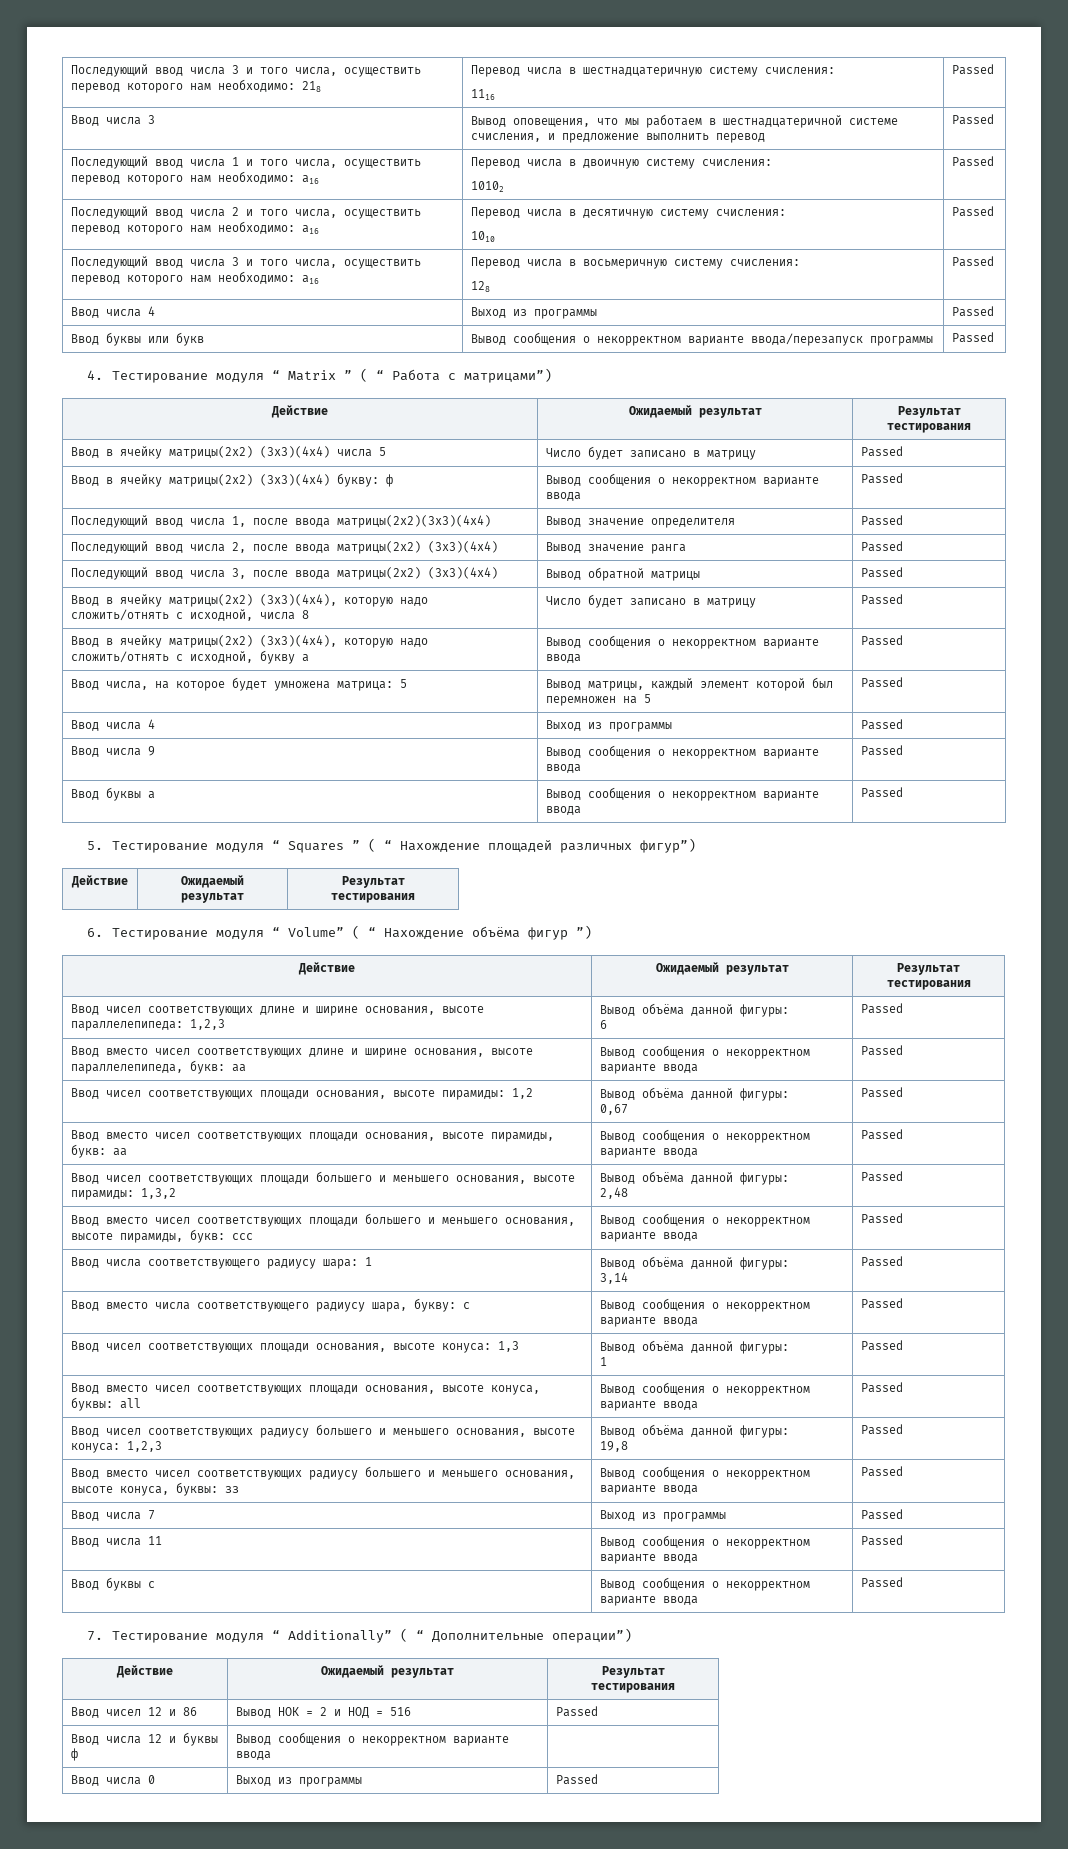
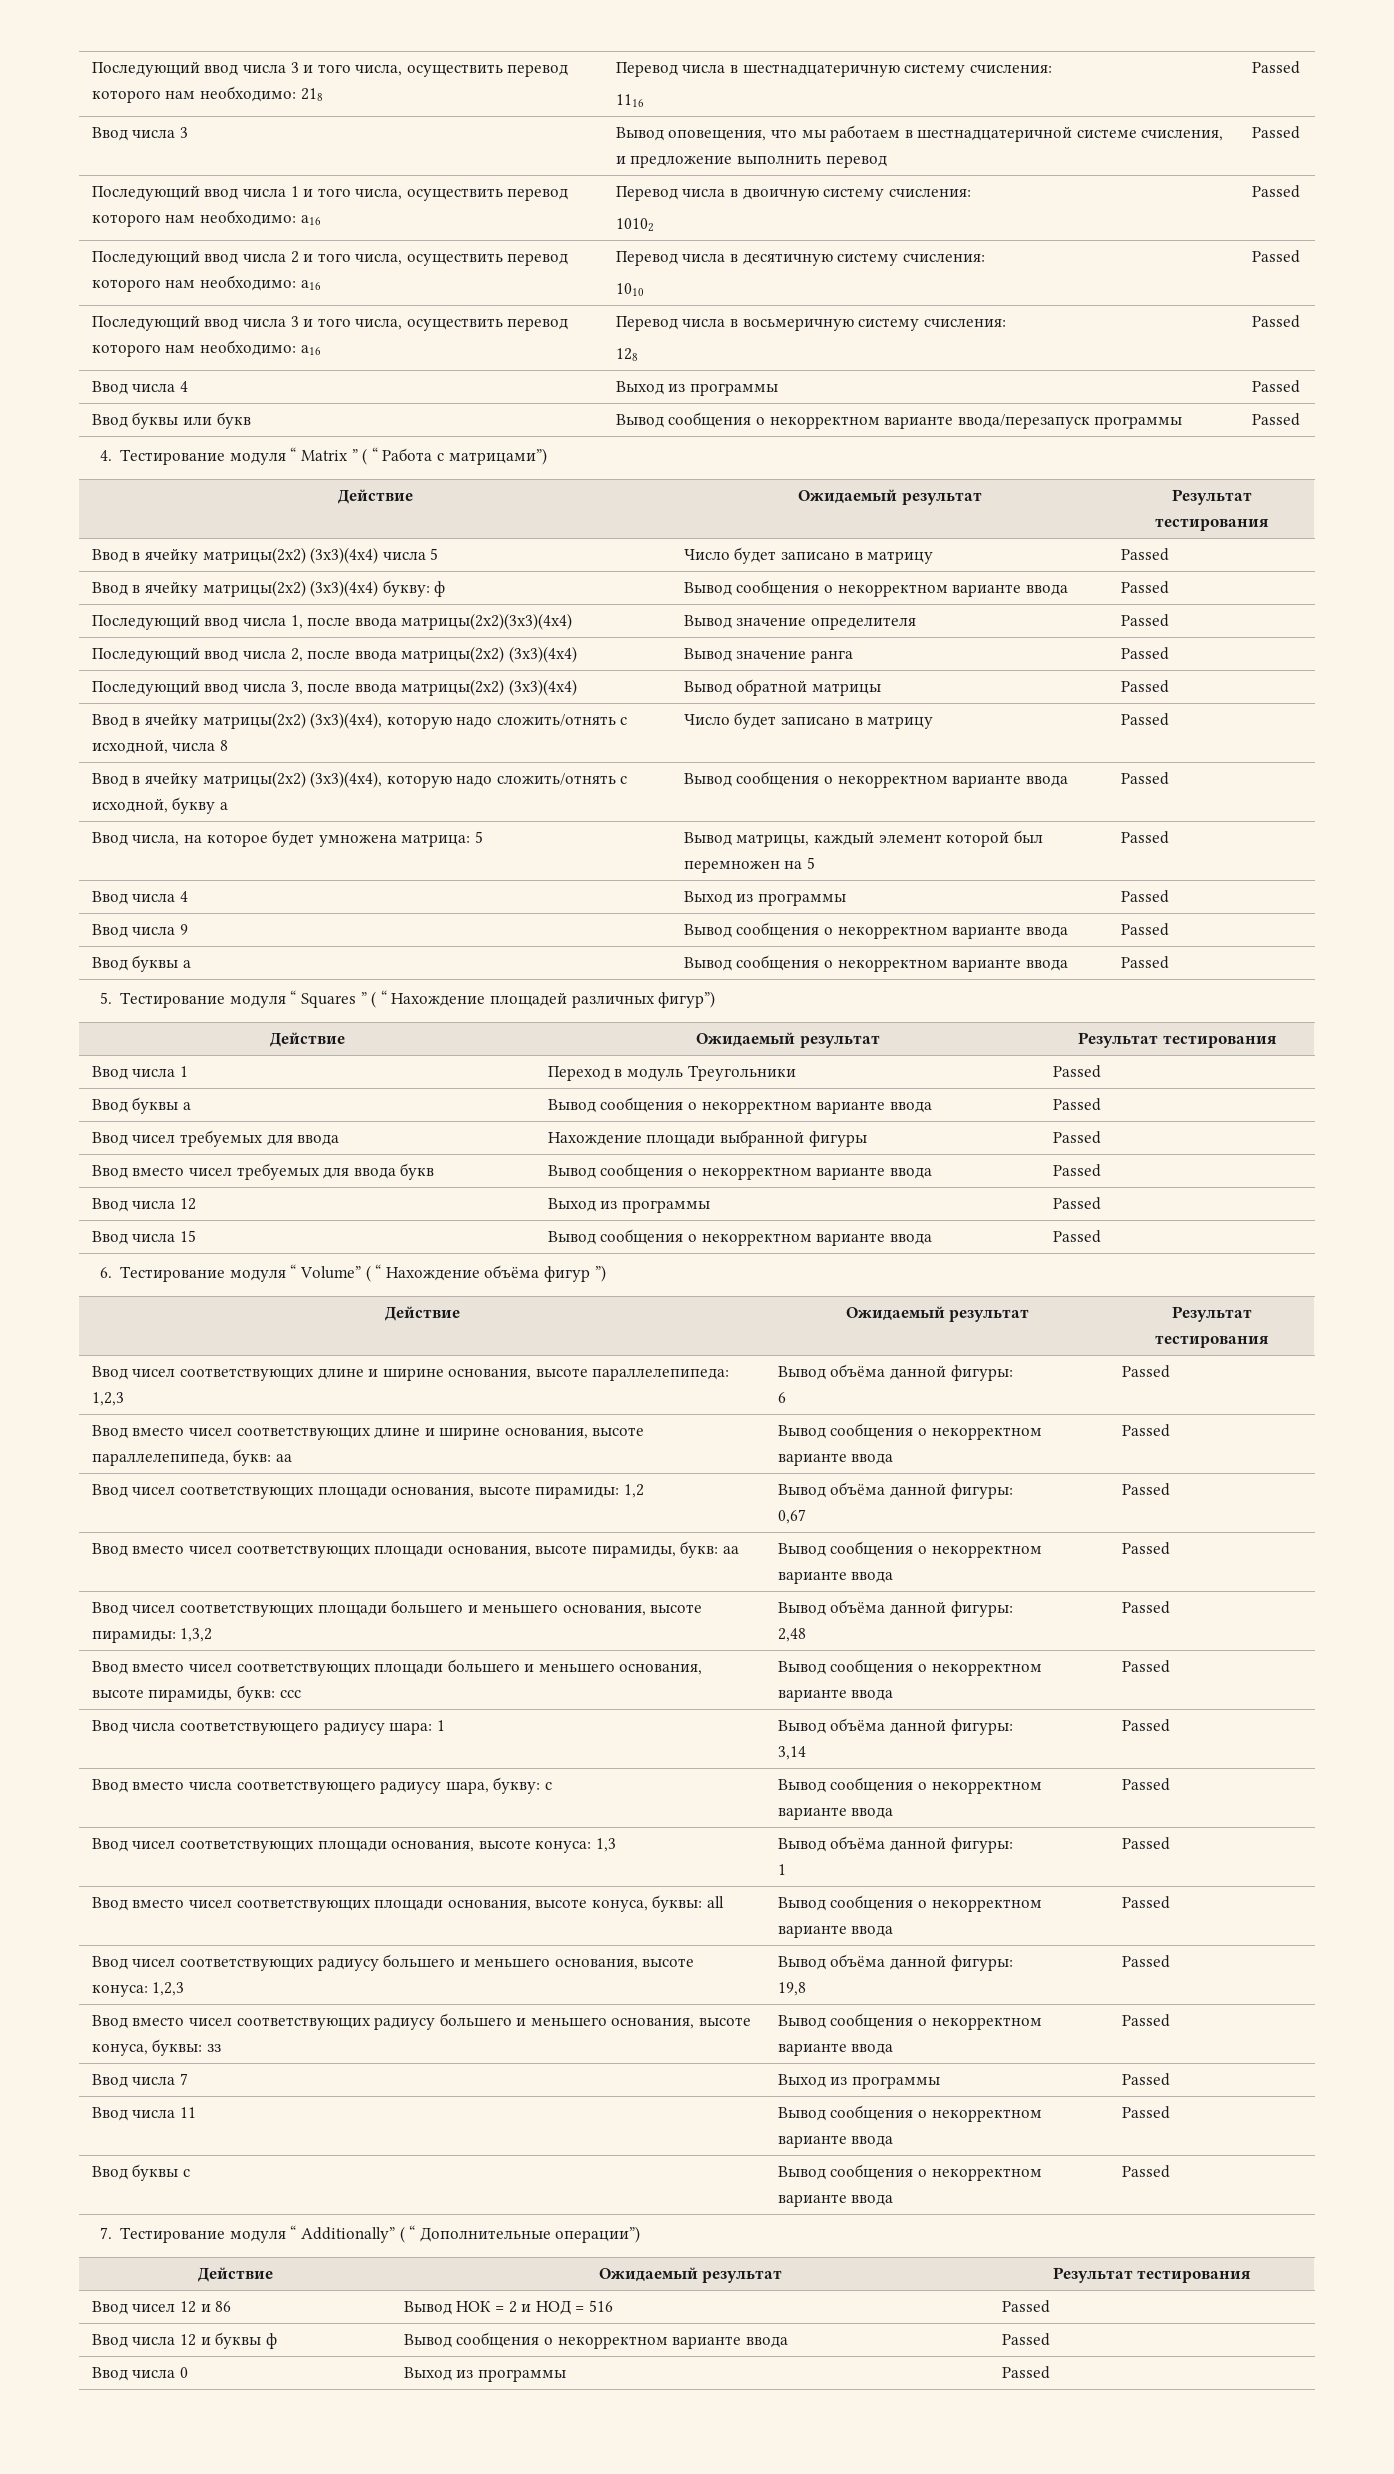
(415, 898) none -> [91,1066,188,1080] [547,1065,796,1081] [1052,1065,1101,1078] [91,1097,191,1114] [547,1097,932,1114] [1052,1098,1101,1111] [91,1130,340,1147] [547,1130,867,1147] [1052,1131,1101,1144] [91,1163,435,1180] [547,1163,932,1180] [1052,1164,1101,1177] [91,1198,196,1212] [547,1198,710,1213] [1052,1197,1101,1210] [91,1230,196,1245] [547,1229,932,1246] [1052,1230,1101,1243] // Ввод числа 1 | Переход в модуль Треугольники | Passed // Ввод буквы а | Вывод сообщения о некорректном варианте ввода | Passed // Ввод чисел требуемых для ввода | Нахождение площади выбранной фигуры | Passed // Ввод вместо чисел требуемых для ввода букв | Вывод сообщения о некорректном варианте ввода | Passed // Ввод числа 12 | Выход из программы | Passed // Ввод числа 15 | Вывод сообщения о некорректном варианте ввода | Passed
(272, 1755) none -> [1001,2333,1050,2346] Passed

